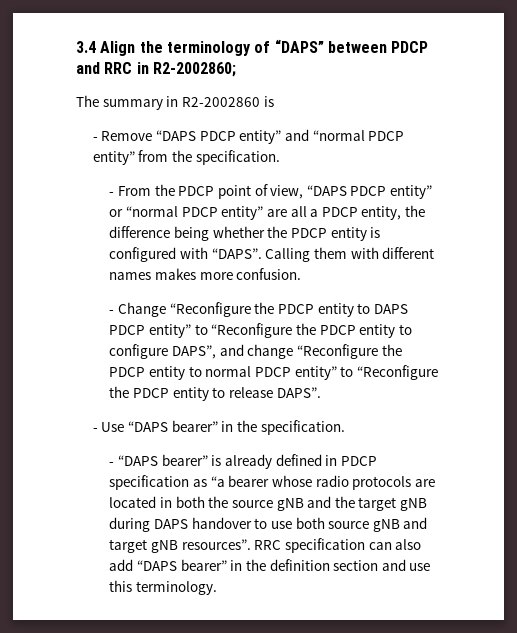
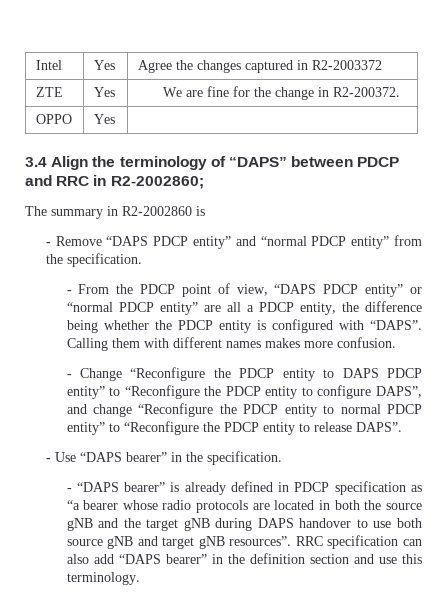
(76, 47) none -> [35,60,62,70] [93,60,115,70] [137,60,382,73] [35,87,63,97] [93,87,115,97] [162,86,400,100] [35,114,72,124] [93,114,115,124] Intel | Yes | Agree the changes captured in R2-2003372 // ZTE | Yes | We are fine for the change in R2-200372. // OPPO | Yes | //

